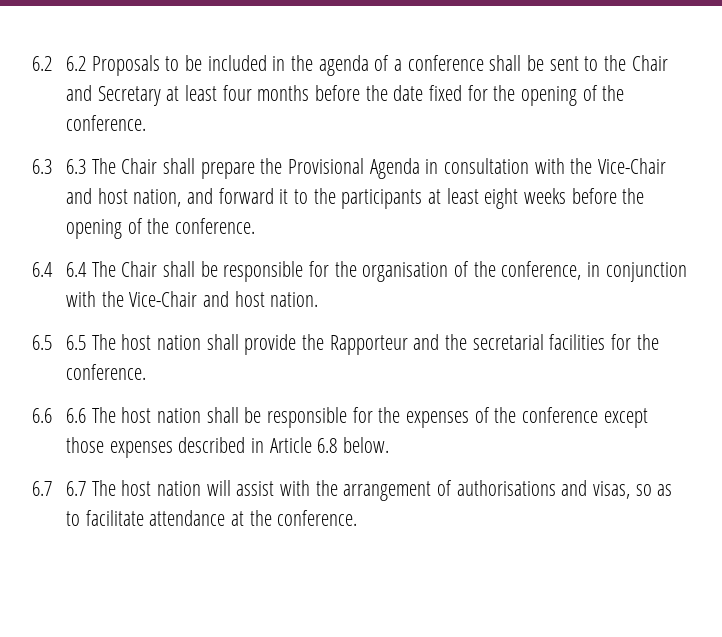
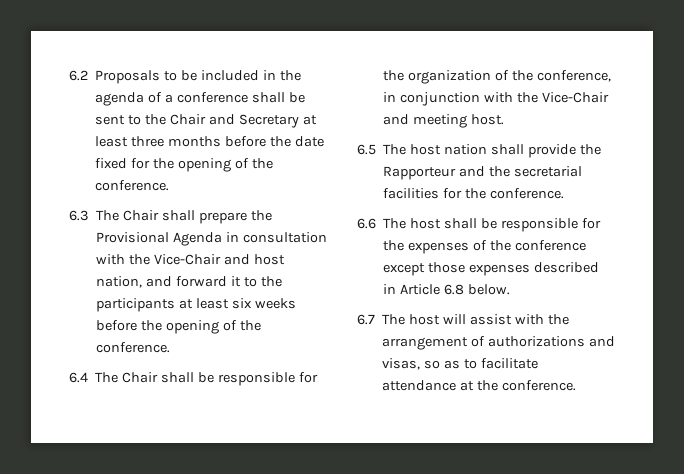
[32,56,86,71] 6.2 6.2 -> [69,70,88,81] 6.2
[222,85,252,101] four -> [131,136,165,147] three
[65,159,86,174] 6.3 -> (89, 215) none
[484,188,519,209] eight -> [231,298,252,309] six
[65,262,87,277] 6.4 -> (88, 377) none
[362,262,449,282] organisation -> [408,70,492,84] organization
[234,291,319,307] [32,335,86,350] host nation. // 6.5 6.5 -> [413,114,505,128] [357,144,376,155] meeting host. // 6.5
[65,407,201,423] 6.6 The host nation -> [383,218,442,229] The host
[65,480,201,496] 6.7 The host nation -> [382,314,441,325] The host
[456,480,556,496] authorisations -> [488,336,586,347] authorizations

